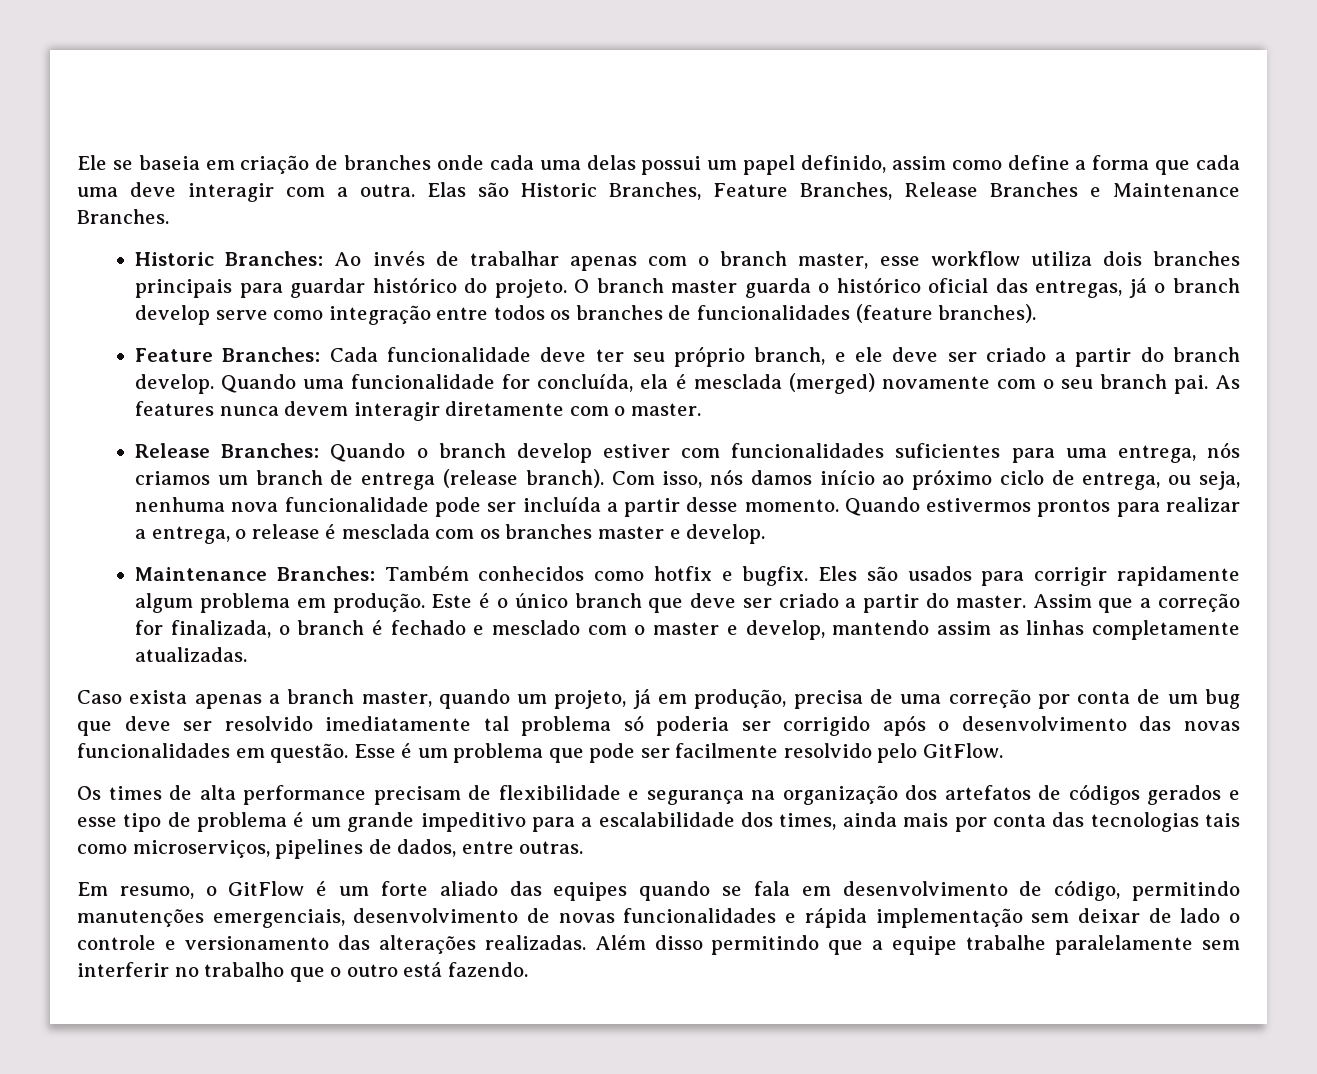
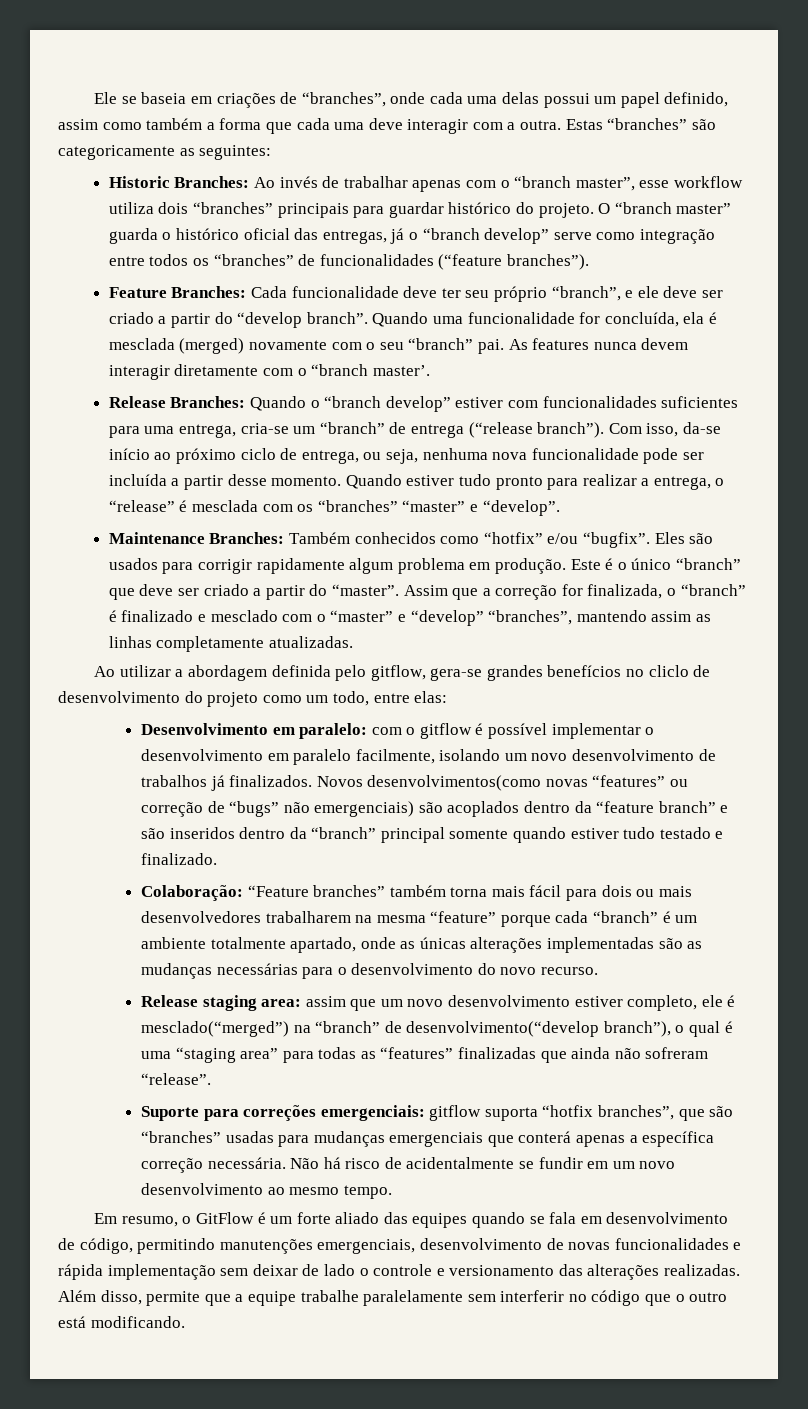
[240,155,432,174] criação de branches -> [216,92,386,108] criações de “branches”,
[1007,155,1070,170] define -> [146,118,203,130] também
[426,182,1241,200] [77,209,169,224] Elas são Historic Branches, Feature Branches, Release Branches e Maintenance Branches. -> [565,118,716,130] [58,145,272,160] Estas “branches” são categoricamente as seguintes:
[720,251,869,269] branch master, -> [514,176,635,191] “branch master”,
[1153,251,1240,266] branches -> [192,202,273,214] “branches”
[596,278,738,293] branch master -> [614,202,732,214] “branch master”
[1173,278,1240,293] [135,305,211,325] branch develop -> [422,228,550,244] “branch develop”
[575,305,663,320] branches -> [213,254,294,266] “branches”
[855,304,1037,323] (feature branches). -> [438,254,589,270] (“feature branches”).
[754,347,826,365] branch, -> [551,286,621,301] “branch”,
[1173,347,1240,362] [135,374,215,394] branch develop. -> [237,312,368,328] “develop branch”.
[1099,374,1167,389] branch -> [408,338,474,350] “branch”
[630,403,701,416] master. -> [311,364,430,376] “branch master’.
[438,443,592,463] branch develop -> [324,396,451,412] “branch develop”
[1207,442,1240,458] [135,469,812,490] nós criamos um branch de entrega (release branch). Com isso, nós damos -> [240,422,721,438] cria-se um “branch” de entrega (“release branch”). Com isso, da-se
[926,498,1111,517] estivermos prontos -> [406,474,543,490] estiver tudo pronto
[251,524,320,539] release -> [108,500,175,512] “release”
[505,524,766,544] branches master e develop. -> [317,500,560,516] “branches” “master” e “develop”.
[653,566,809,586] hotfix e bugfix. -> [483,532,650,548] “hotfix” e/ou “bugfix”.
[574,593,642,608] branch -> [675,558,741,570] “branch”
[955,595,1026,608] master. -> [331,584,399,596] “master”.
[297,620,466,635] branch é fechado -> [680,584,746,596] [108,610,194,622] “branch” é finalizado
[653,620,825,640] master e develop, -> [330,610,573,626] “master” e “develop” “branches”,
[77,689,1240,709] [77,715,1240,736] [77,743,1003,763] [77,784,1240,805] [77,812,1240,832] [77,839,584,859] Caso exista apenas a branch master, quando um projeto, já em produção, precisa de uma correção por conta de um bug que deve ser resolvido imediatamente tal problema só poderia ser corrigido após o desenvolvimento das novas funcionalidades em questão. Esse é um problema que pode ser facilmente resolvido pelo GitFlow. // Os times de alta performance precisam de flexibilidade e segurança na organização dos artefatos de códigos gerados e esse tipo de problema é um grande impeditivo para a escalabilidade dos times, ainda mais por conta das tecnologias tais como microserviços, pipelines de dados, entre outras. -> [94,665,711,681] [58,691,448,707] [140,723,655,739] [140,749,716,765] [140,775,689,791] [140,801,729,817] [140,827,724,843] [140,853,217,865] [140,885,692,901] [140,911,698,927] [140,937,703,953] [140,963,599,979] [140,995,736,1011] [140,1021,733,1037] [140,1047,709,1063] [140,1073,211,1085] [140,1105,734,1121] [140,1131,715,1147] [140,1157,676,1173] [140,1183,392,1199] Ao utilizar a abordagem definida pelo gitflow, gera-se grandes benefícios no cliclo de desenvolvimento do projeto como um todo, entre elas: // Desenvolvimento em paralelo: com o gitflow é possível implementar o desenvolvimento em paralelo facilmente, isolando um novo desenvolvimento de trabalhos já finalizados. Novos desenvolvimentos(como novas “features” ou correção de “bugs” não emergenciais) são acoplados dentro da “feature branch” e são inseridos dentro da “branch” principal somente quando estiver tudo testado e finalizado. // Colaboração: “Feature branches” também torna mais fácil para dois ou mais desenvolvedores trabalharem na mesma “feature” porque cada “branch” é um ambiente totalmente apartado, onde as únicas alterações implementadas são as mudanças necessárias para o desenvolvimento do novo recurso. // Release staging area: assim que um novo desenvolvimento estiver completo, ele é mesclado(“merged”) na “branch” de desenvolvimento(“develop branch”), o qual é uma “staging area” para todas as “features” finalizadas que ainda não sofreram “release”. // Suporte para correções emergenciais: gitflow suporta “hotfix branches”, que são “branches” usadas para mudanças emergenciais que conterá apenas a específica correção necessária. Não há risco de acidentalmente se fundir em um novo desenvolvimento ao mesmo tempo.
[654,935,820,955] disso permitindo -> [100,1290,201,1306] disso, permite
[204,962,285,977] trabalho -> [591,1290,641,1306] código
[447,962,528,977] fazendo. -> [90,1316,185,1328] modificando.

